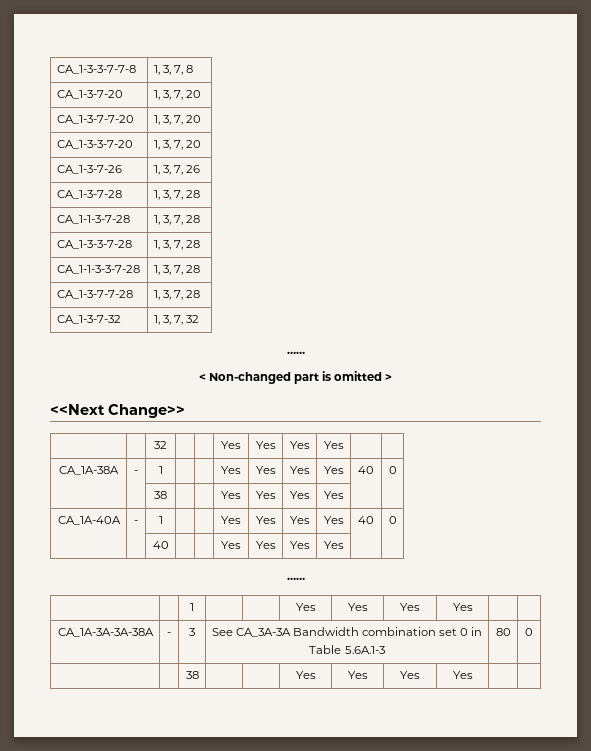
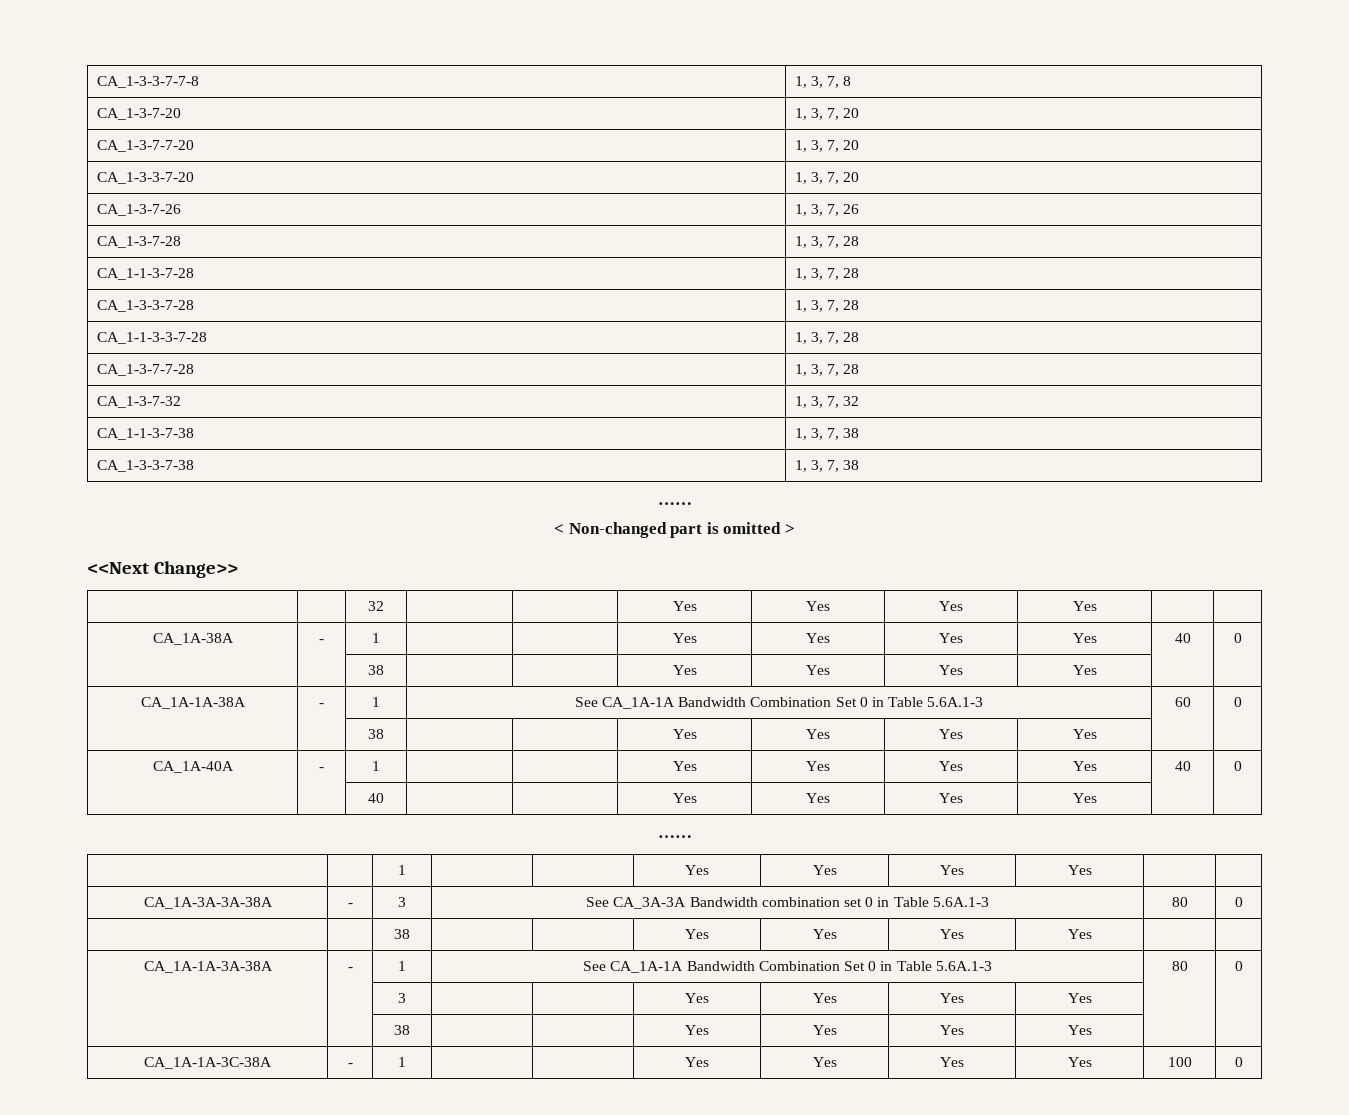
(199, 319) none -> [96,428,194,440] [794,428,860,440] [96,460,194,472] [794,460,860,472] // CA_1-1-3-7-38 | 1, 3, 7, 38 // CA_1-3-3-7-38 | 1, 3, 7, 38
(344, 495) none -> [140,697,246,709] [319,703,324,707] [372,697,380,707] [574,697,984,709] [1174,697,1191,707] [1233,697,1242,707] [368,729,384,739] [672,729,697,739] [806,729,830,739] [939,729,963,739] [1072,729,1097,739] // CA_1A-1A-38A | - | 1 | See CA_1A-1A Bandwidth Combination Set 0 in Table 5.6A.1-3 | 60 | 0 // | | 38 | | | Yes | Yes | Yes | Yes | |
(473, 675) none -> [143,961,273,973] [347,967,353,971] [398,961,406,971] [583,961,992,973] [1171,961,1188,971] [1234,961,1243,971] [398,993,406,1003] [685,993,709,1003] [812,993,837,1003] [940,993,964,1003] [1067,993,1092,1003] [394,1025,410,1035] [685,1025,709,1035] [812,1025,837,1035] [940,1025,964,1035] [1067,1025,1092,1035] [144,1057,272,1069] [347,1063,353,1067] [398,1057,406,1067] [685,1057,709,1067] [812,1057,837,1067] [940,1057,964,1067] [1067,1057,1092,1067] [1167,1057,1192,1067] [1234,1057,1243,1067] // CA_1A-1A-3A-38A | - | 1 | See CA_1A-1A Bandwidth Combination Set 0 in Table 5.6A.1-3 | 80 | 0 // | | 3 | | | Yes | Yes | Yes | Yes | | // | | 38 | | | Yes | Yes | Yes | Yes | | // CA_1A-1A-3C-38A | - | 1 | | | Yes | Yes | Yes | Yes | 100 | 0

